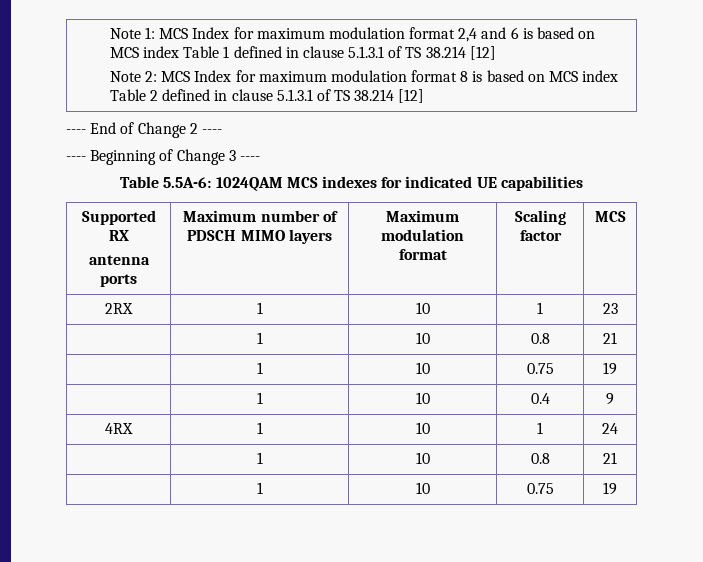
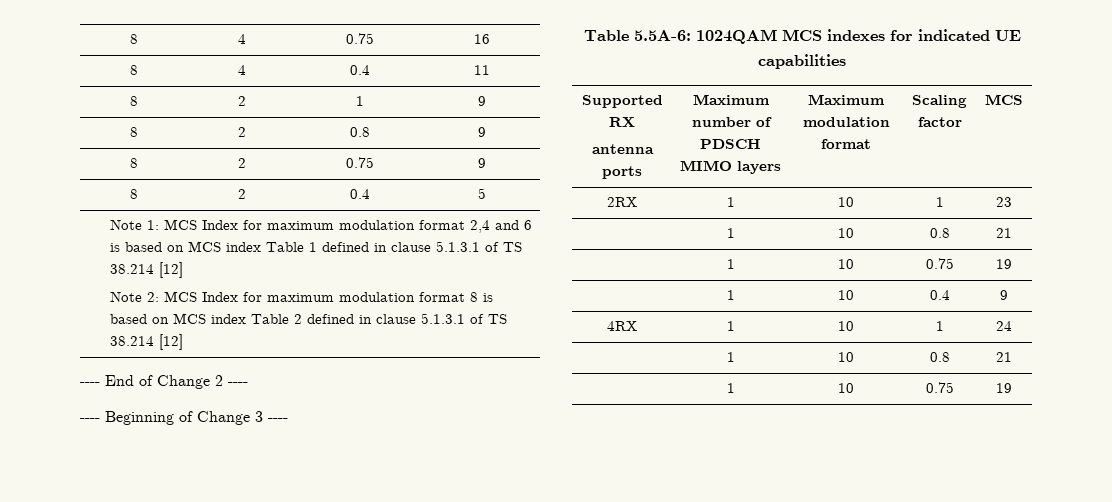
(109, 33) none -> [130,34,138,44] [237,34,246,44] [345,33,374,44] [473,34,490,44] [130,65,138,75] [237,65,246,75] [349,65,370,75] [473,65,490,75] [130,96,138,106] [237,96,246,106] [355,96,364,106] [477,96,486,106] [130,127,138,137] [237,127,246,137] [349,127,370,137] [477,127,486,137] [130,158,138,168] [237,158,246,168] [345,157,374,168] [477,158,486,168] [130,189,138,199] [237,189,246,199] [349,189,370,199] [477,188,486,199] 8 | 4 | 0.75 | 16 // 8 | 4 | 0.4 | 11 // 8 | 2 | 1 | 9 // 8 | 2 | 0.8 | 9 // 8 | 2 | 0.75 | 9 // 8 | 2 | 0.4 | 5 //

